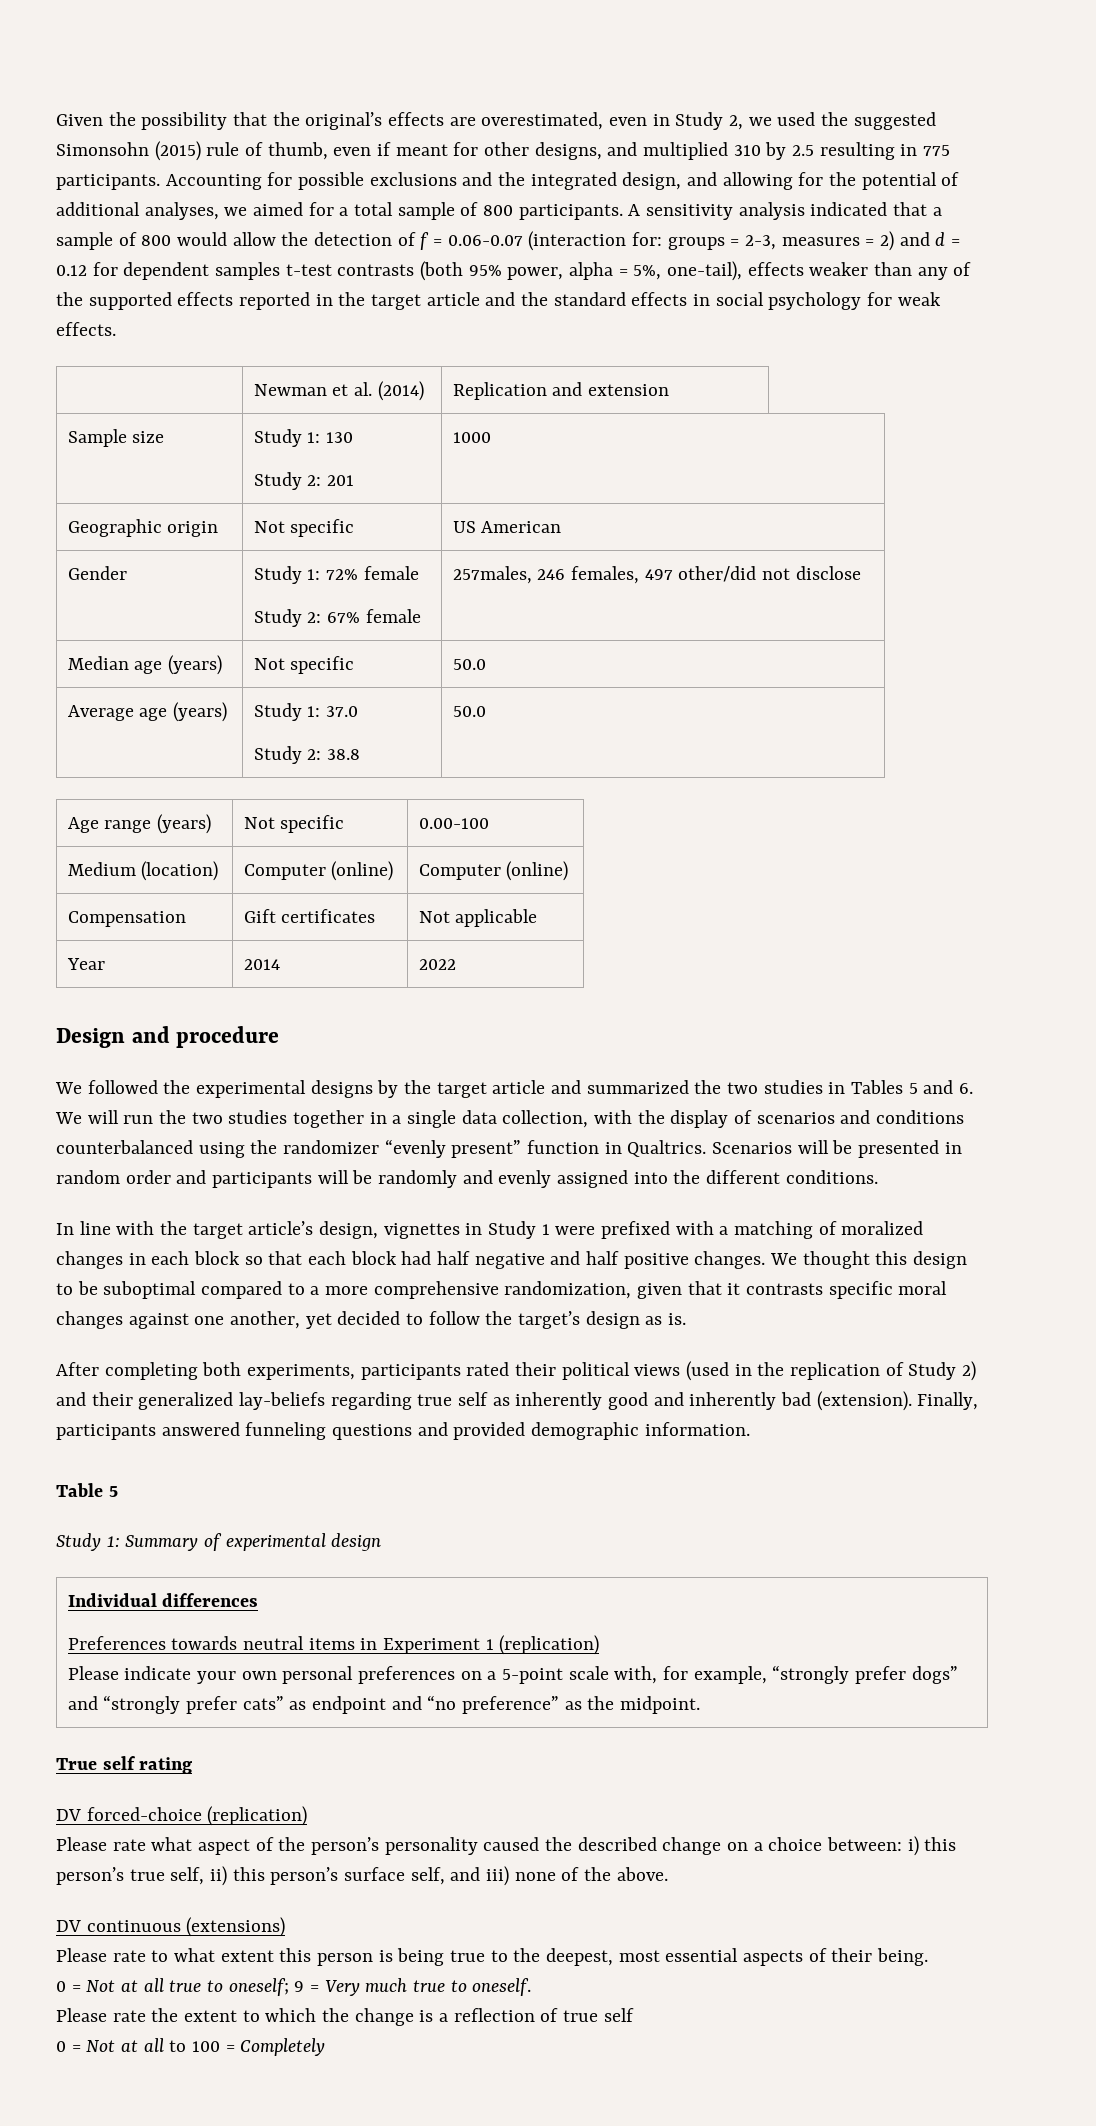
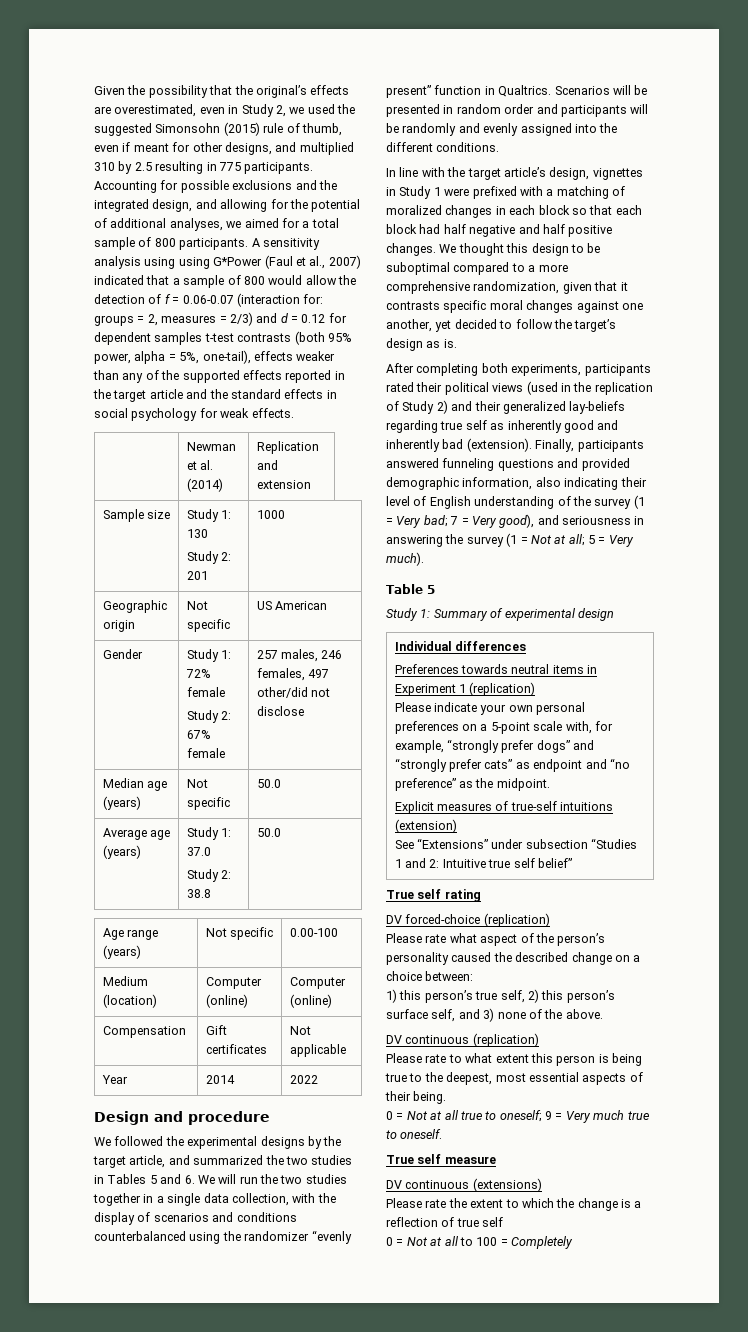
(805, 211) none -> [144,255,361,269] using using G*Power (Faul et al., 2007)
[745,235,777,250] 2-3, -> [147,314,158,326] 2,
[880,231,895,251] 2) -> [229,312,253,326] 2/3)
[452,566,532,584] 257males, -> [256,649,319,662] 257 males,
[492,1080,546,1094] article -> [129,1155,166,1168] article,
[644,1422,750,1436] information. -> [462,477,647,490] [386,495,645,509] [386,514,645,528] [386,533,634,547] [386,552,424,566] information, also indicating their level of English understanding of the survey (1 = Very bad; 7 = Very good), and seriousness in answering the survey (1 = Not at all; 5 = Very much).
(700, 1705) none -> [394,801,614,814] [394,819,457,833] [394,838,638,849] [394,858,572,868] // Explicit measures of true-self intuitions (extension) // See “Extensions” under subsection “Studies 1 and 2: Intuitive true self belief”
[907,1836,919,1856] i) -> [386,989,397,1003] // 1)
[210,1866,228,1886] ii) -> [527,989,539,1003] 2)
[486,1866,510,1886] iii) -> [483,1008,495,1022] 3)
[186,1917,286,1937] (extensions) -> [472,1033,539,1047] (replication)
(532, 1987) none -> [386,1154,496,1164] [386,1178,542,1192] // True self measure // DV continuous (extensions)

